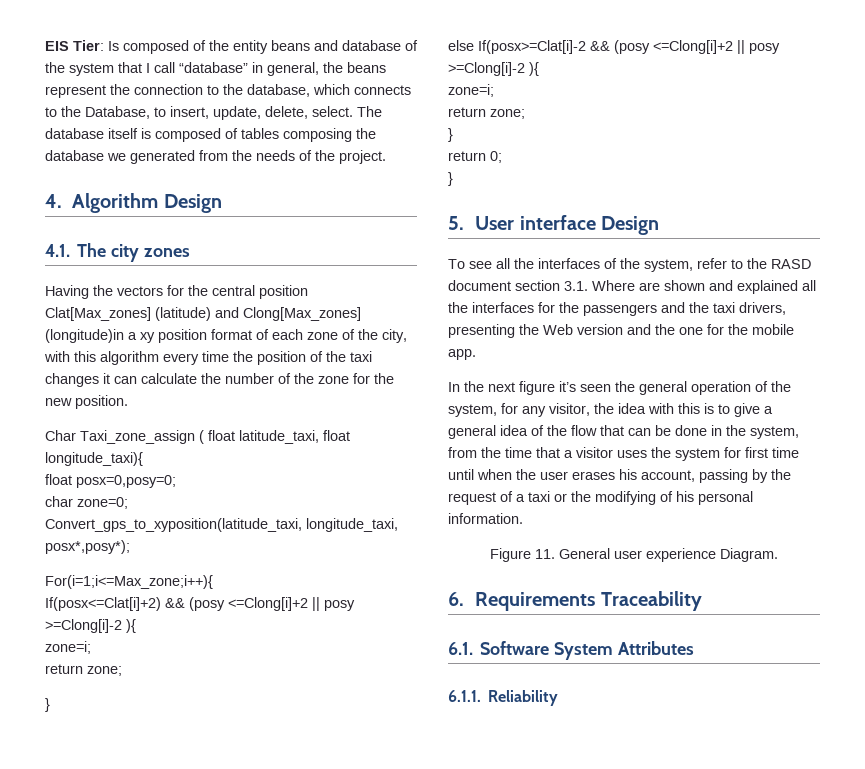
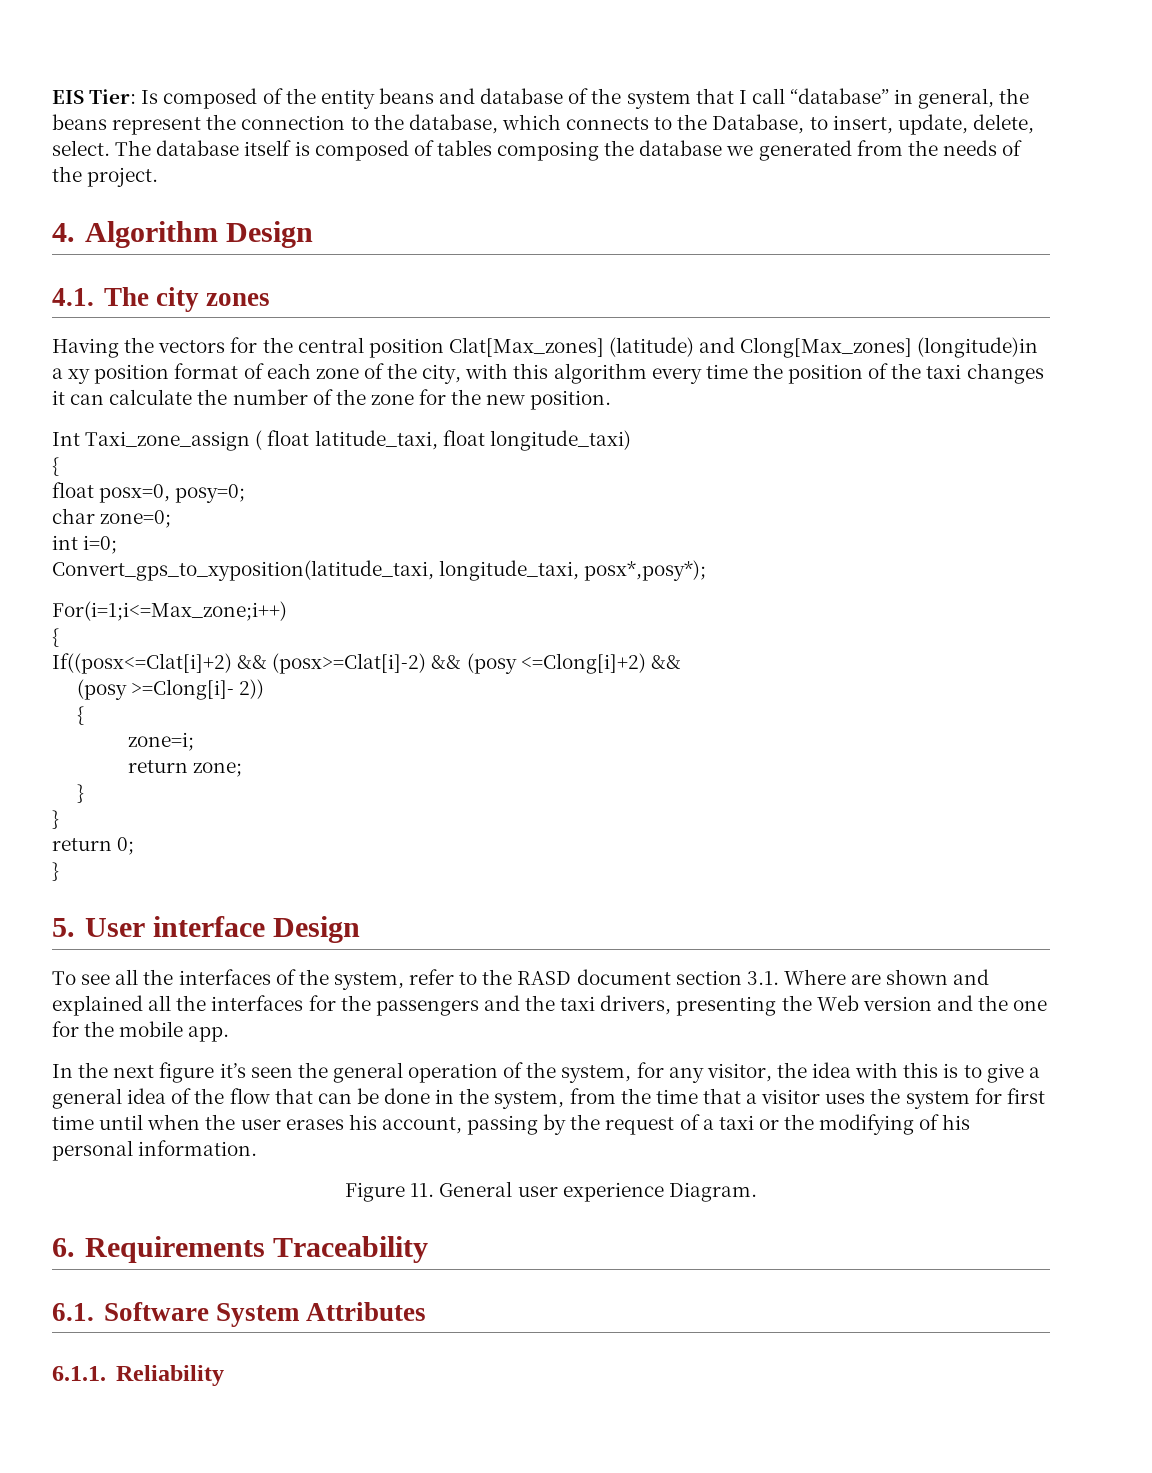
[45,430,76,441] Char -> [52,432,80,446] Int
[45,452,143,466] [45,474,176,488] longitude_taxi){ // float posx=0,posy=0; -> [489,430,631,451] [52,457,59,476] [52,482,246,503] longitude_taxi) // { // float posx=0, posy=0;
(128, 503) none -> [52,535,118,554] // int i=0;
[45,575,213,589] [45,597,355,611] [45,619,136,633] [45,641,91,654] [45,664,122,676] [45,698,50,712] [448,40,780,54] [448,62,539,76] [448,84,494,97] [448,107,525,119] For(i=1;i<=Max_zone;i++){ // If(posx<=Clat[i]+2) && (posy <=Clong[i]+2 || posy >=Clong[i]-2 ){ // zone=i; // return zone; // } // else If(posx>=Clat[i]-2 && (posy <=Clong[i]+2 || posy >=Clong[i]-2 ){ // zone=i; // return zone; -> [52,601,287,621] [52,628,59,647] [52,653,681,674] [77,679,265,700] [77,706,85,725] [127,732,194,751] [127,760,242,777] [77,784,85,803] For(i=1;i<=Max_zone;i++) // { // If((posx<=Clat[i]+2) && (posx>=Clat[i]-2) && (posy <=Clong[i]+2) && // (posy >=Clong[i]- 2)) // { // zone=i; // return zone; // }

